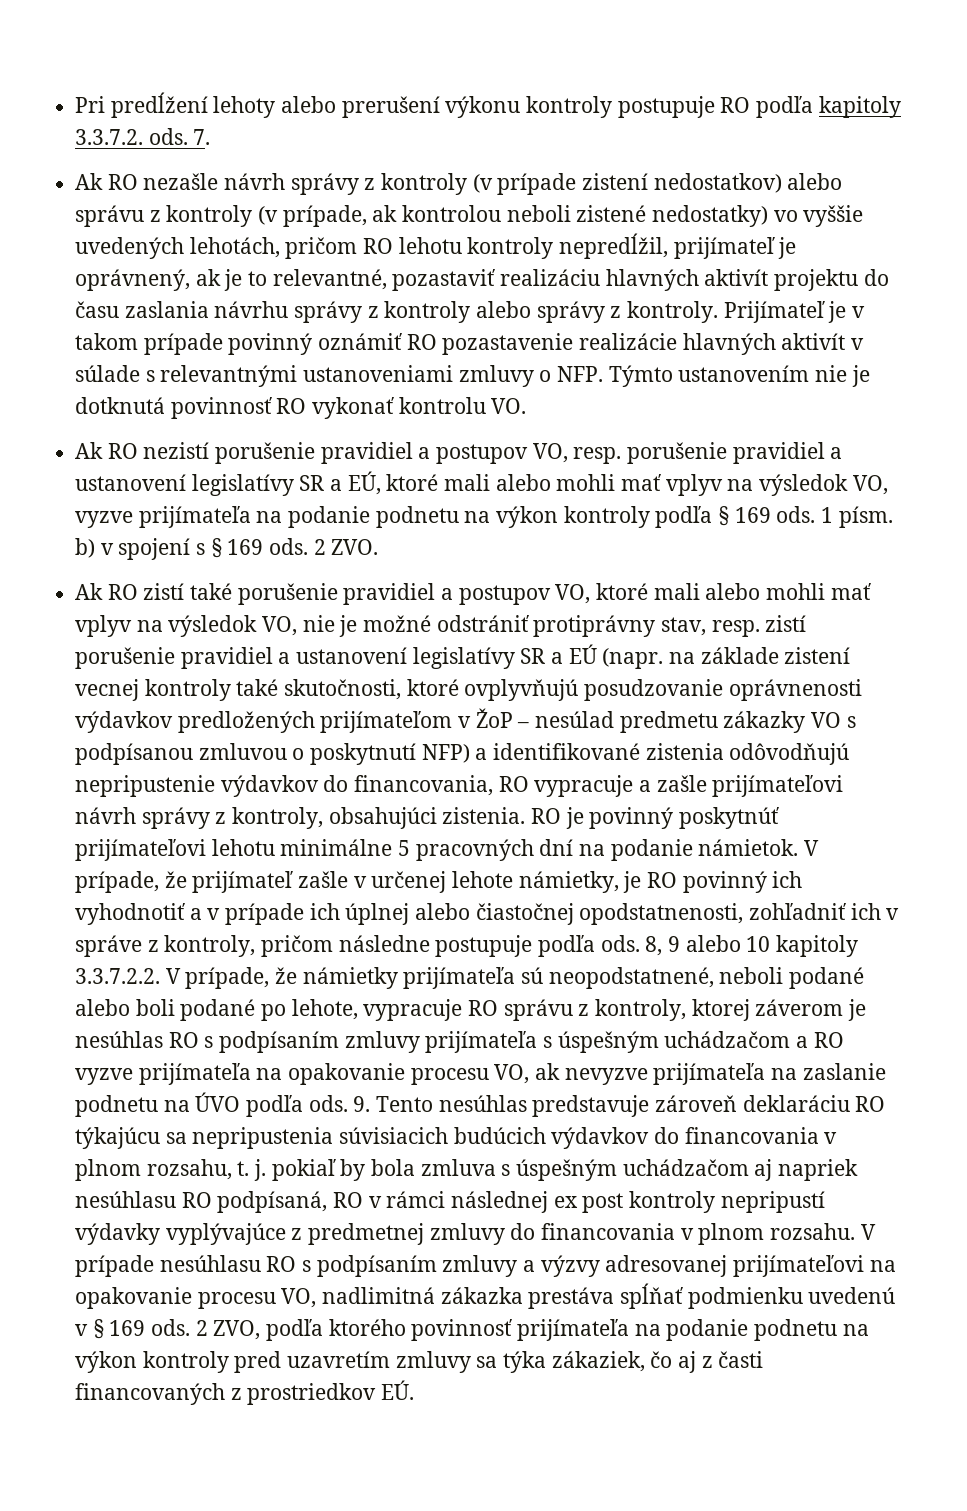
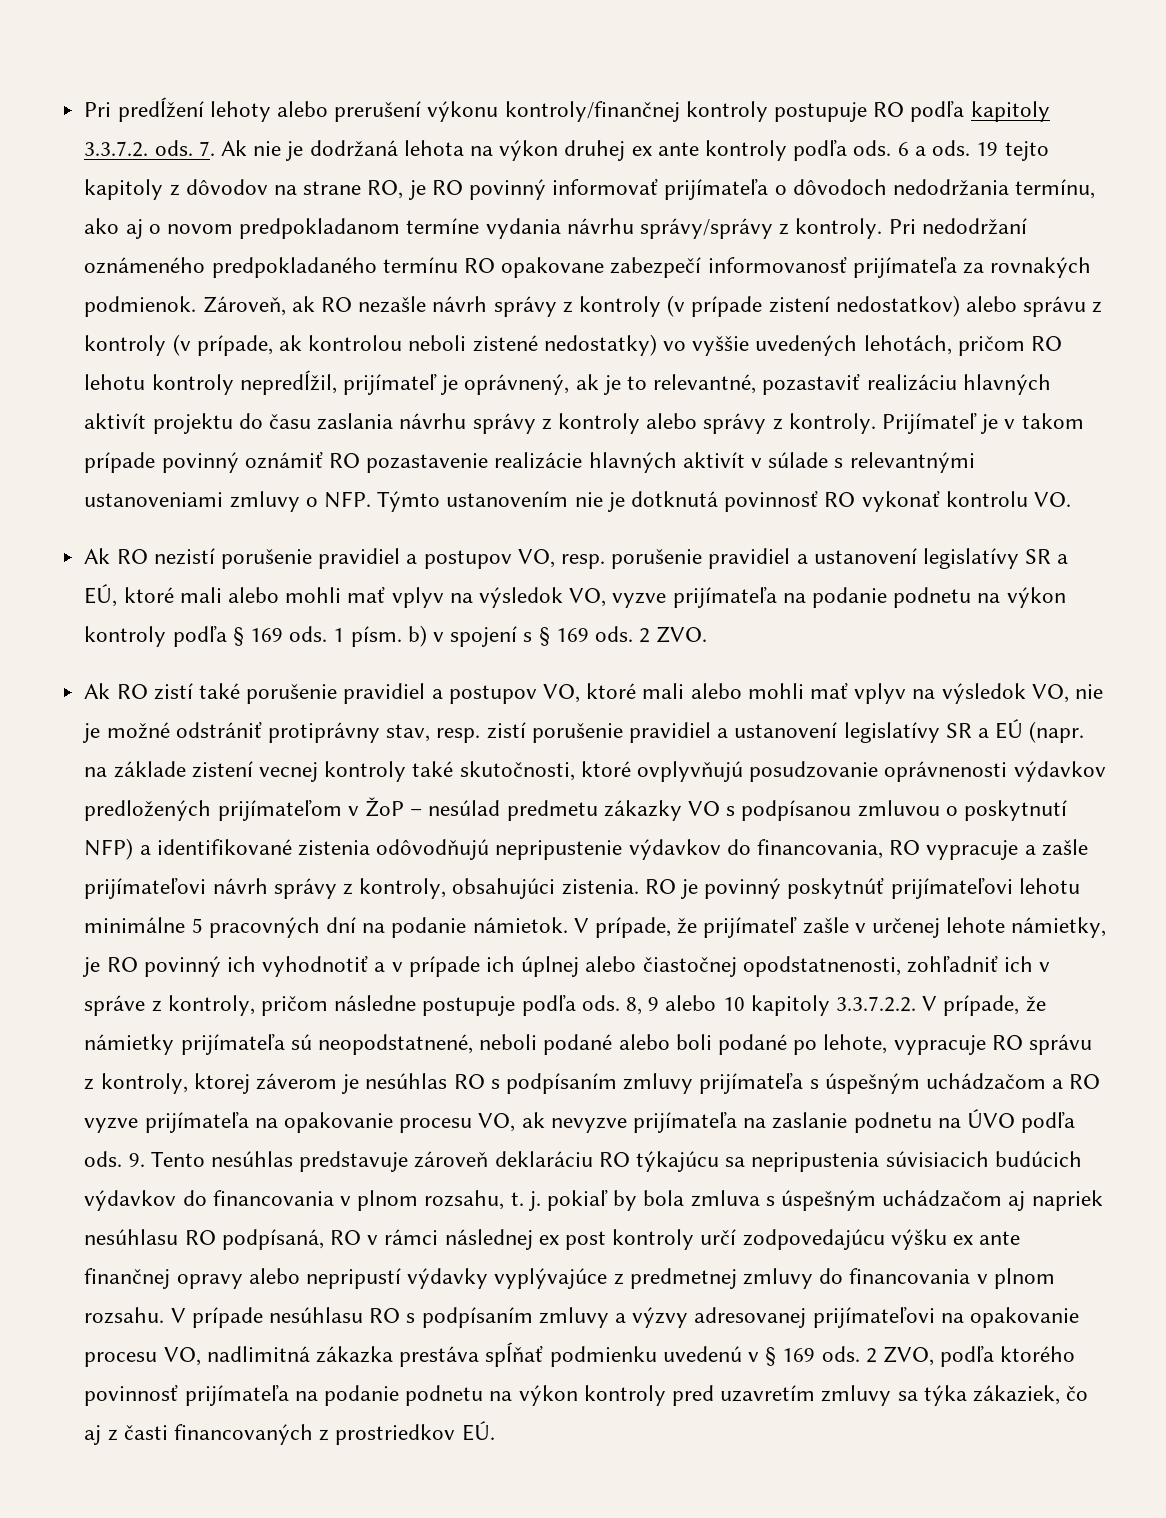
(521, 107) none -> [504,101,680,122] kontroly/finančnej
[75,173,104,190] // Ak -> [220,140,1049,161] [84,179,1096,200] [84,218,1027,239] [84,257,1092,278] [84,296,315,317] Ak nie je dodržaná lehota na výkon druhej ex ante kontroly podľa ods. 6 a ods. 19 tejto kapitoly z dôvodov na strane RO, je RO povinný informovať prijímateľa o dôvodoch nedodržania termínu, ako aj o novom predpokladanom termíne vydania návrhu správy/správy z kontroly. Pri nedodržaní oznámeného predpokladaného termínu RO opakovane zabezpečí informovanosť prijímateľa za rovnakých podmienok. Zároveň, ak
(716, 1202) none -> [700,1229,1021,1250] [84,1268,300,1289] určí zodpovedajúcu výšku ex ante finančnej opravy alebo

